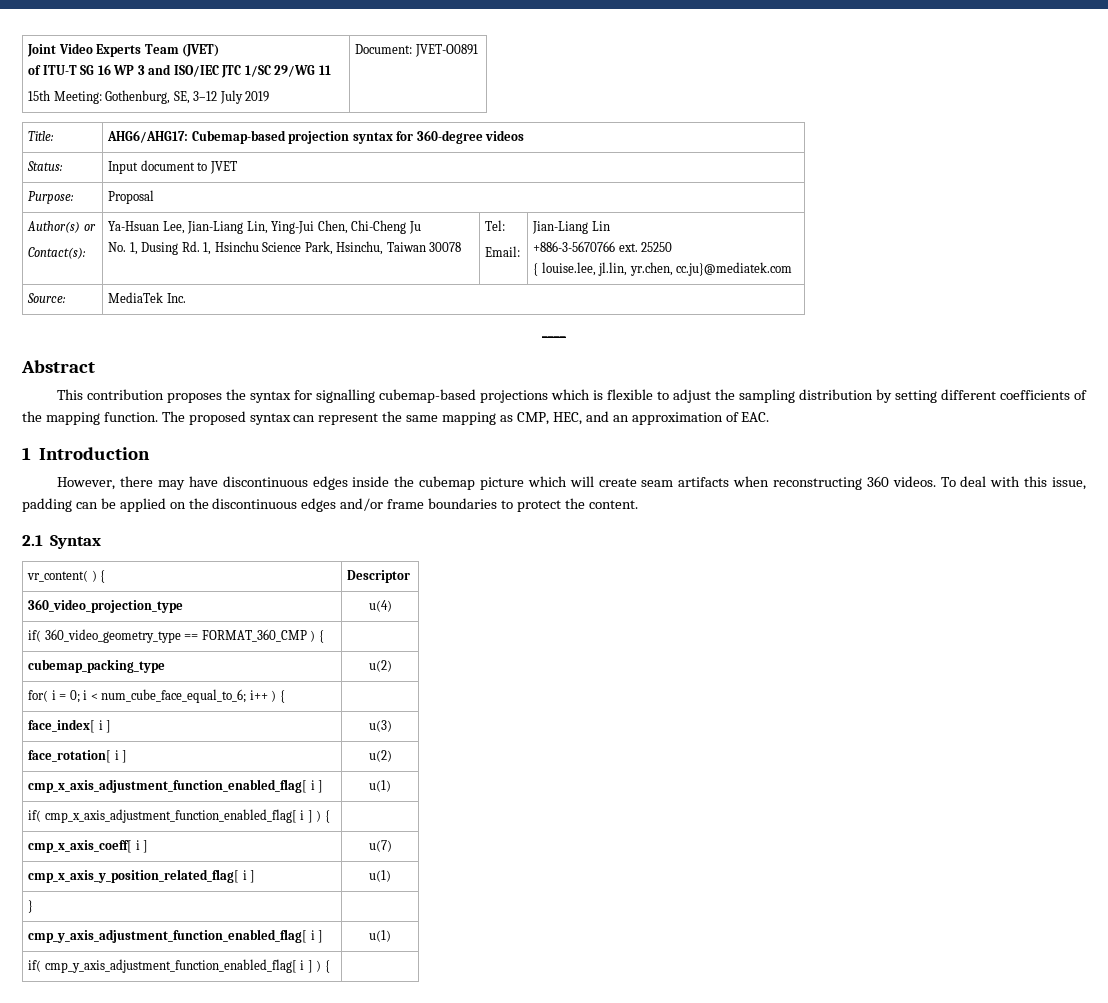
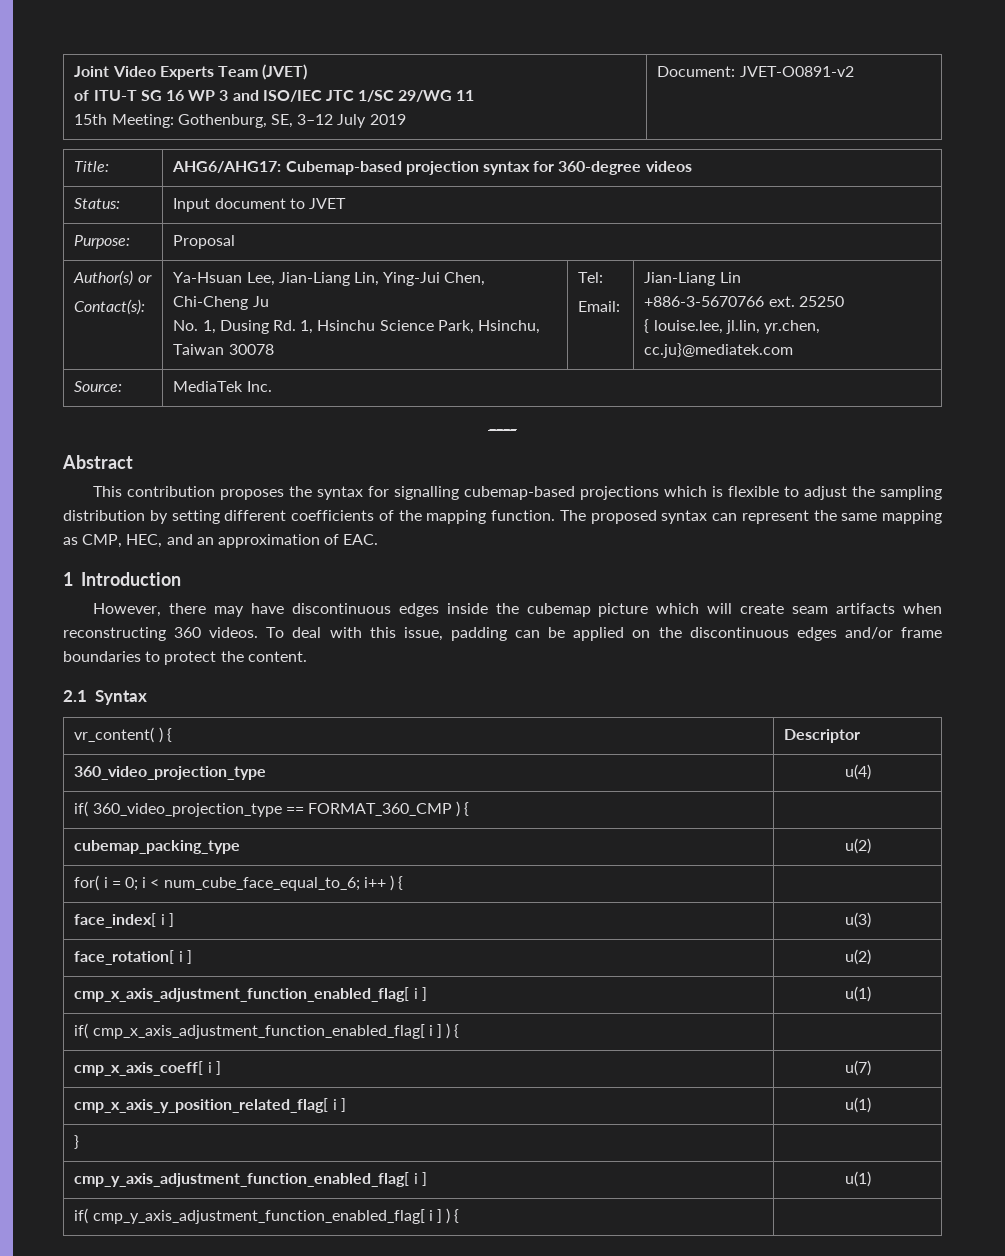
[414,44,478,57] JVET-O0891 -> [739,66,854,77] JVET-O0891-v2
[44,629,181,643] 360_video_geometry_type -> [92,803,282,817] 360_video_projection_type

